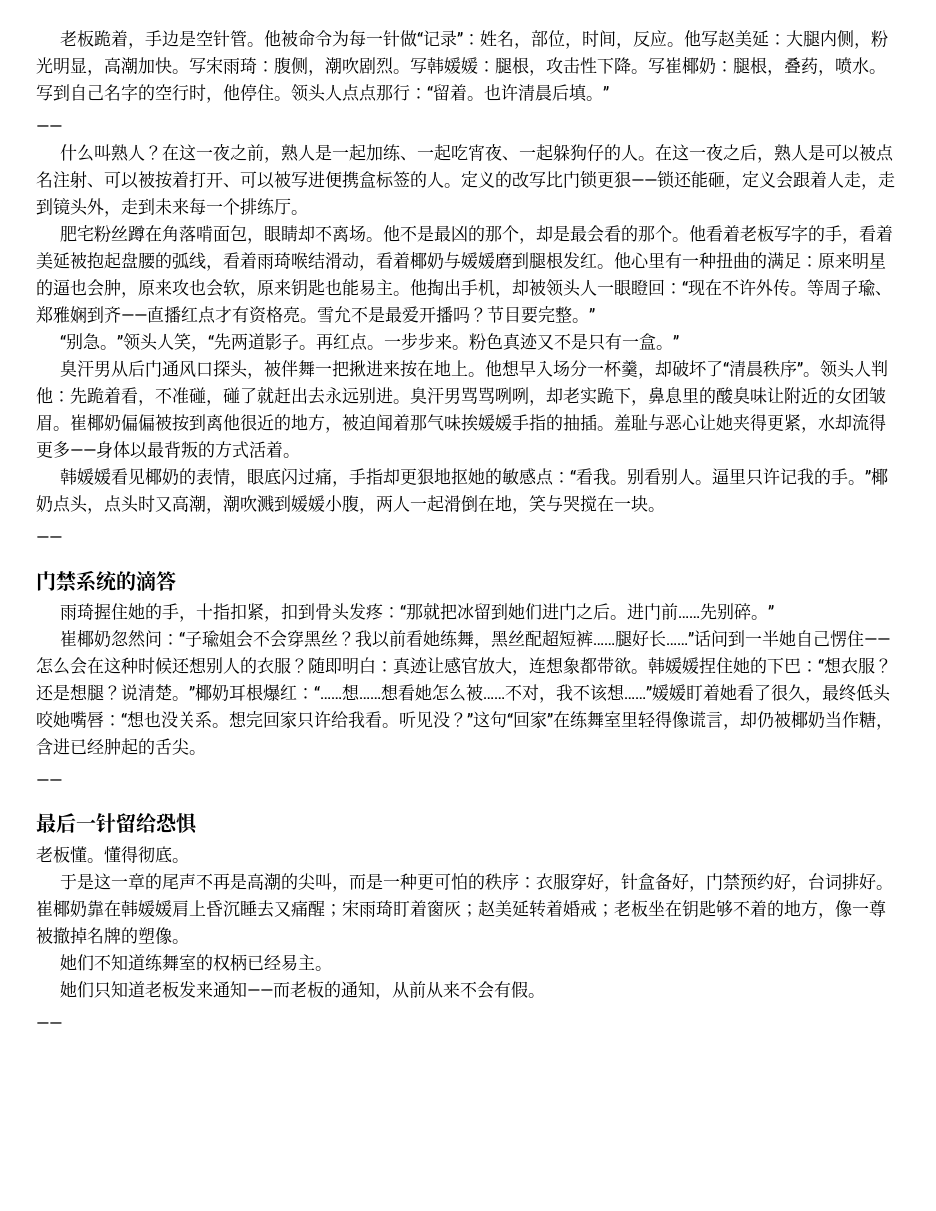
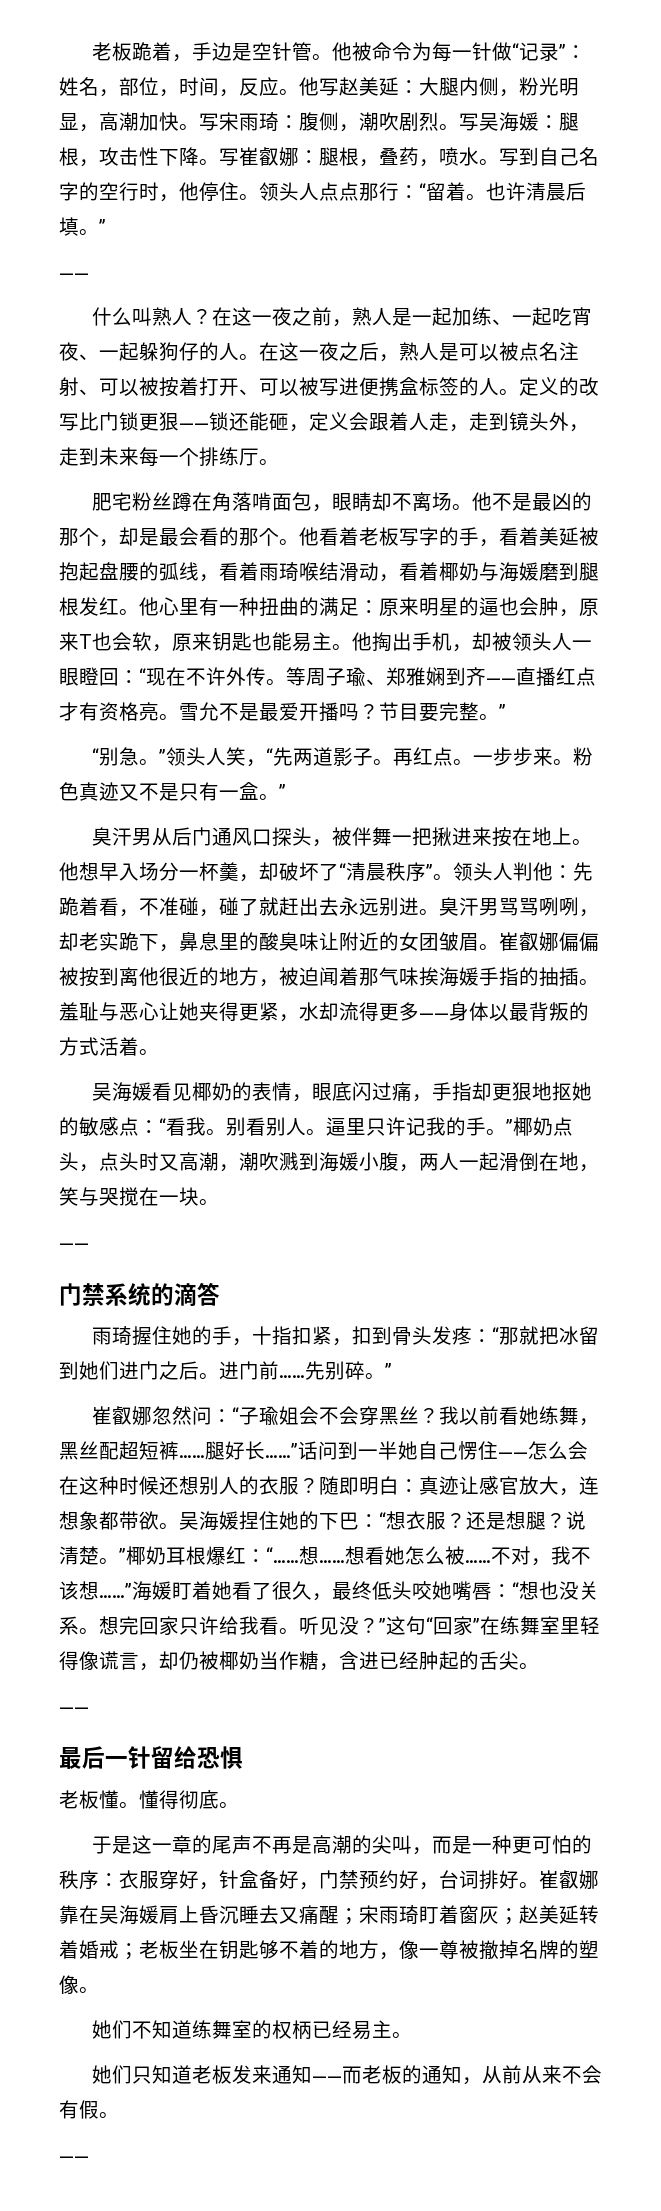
[427,57,461,74] 韩媛 -> [479,112,519,132] 吴海
[682,56,716,75] 椰奶 -> [259,147,299,167] 叡娜
[461,252,478,269] 媛 -> [499,562,519,582] 海
[172,279,189,296] 攻 -> [79,634,92,649] T
[87,413,121,432] 椰奶 -> [519,932,559,952] 叡娜
[478,414,495,431] 媛 -> [439,967,459,987] 海
[60,468,95,485] 韩媛 -> [91,1082,132,1102] 吴海
[291,495,308,512] 媛 -> [319,1152,339,1172] 海
[77,629,112,648] 椰奶 -> [111,1406,152,1426] 叡娜
[648,657,682,674] 韩媛 -> [179,1511,219,1531] 吴海
[652,684,669,701] 媛 -> [132,1581,152,1601] 海
[53,899,155,918] 椰奶靠在韩媛 -> [559,1870,599,1890] [59,1905,139,1925] 叡娜靠在吴海

